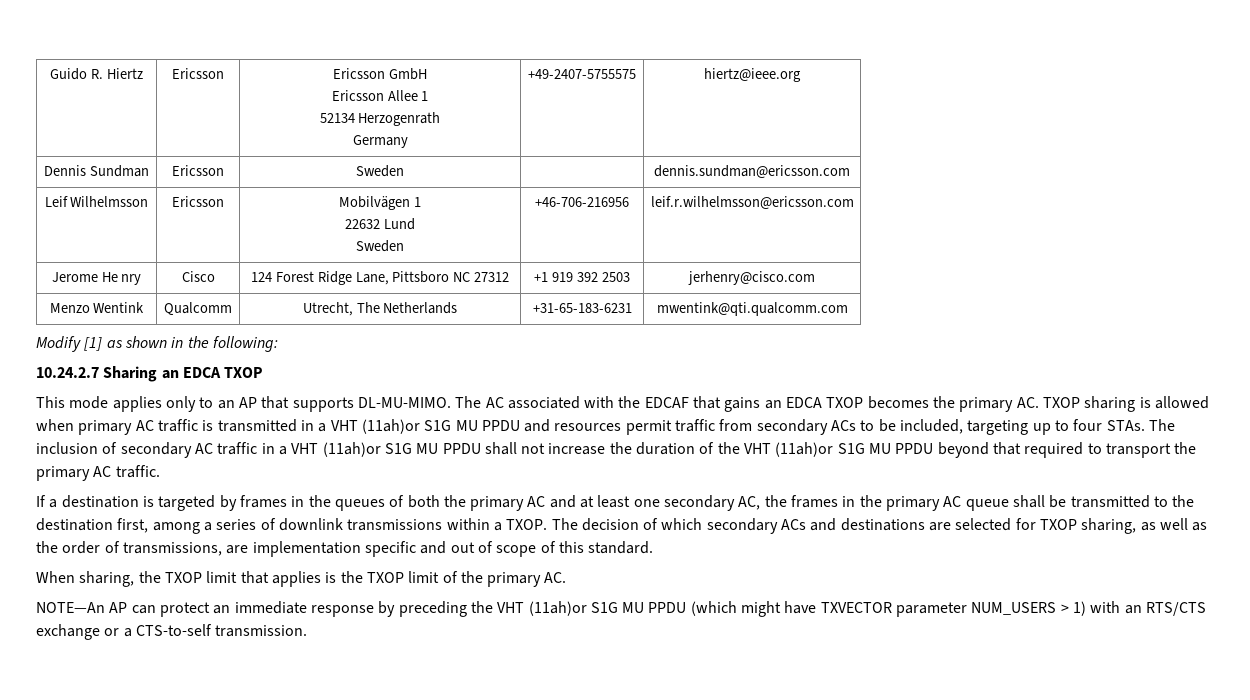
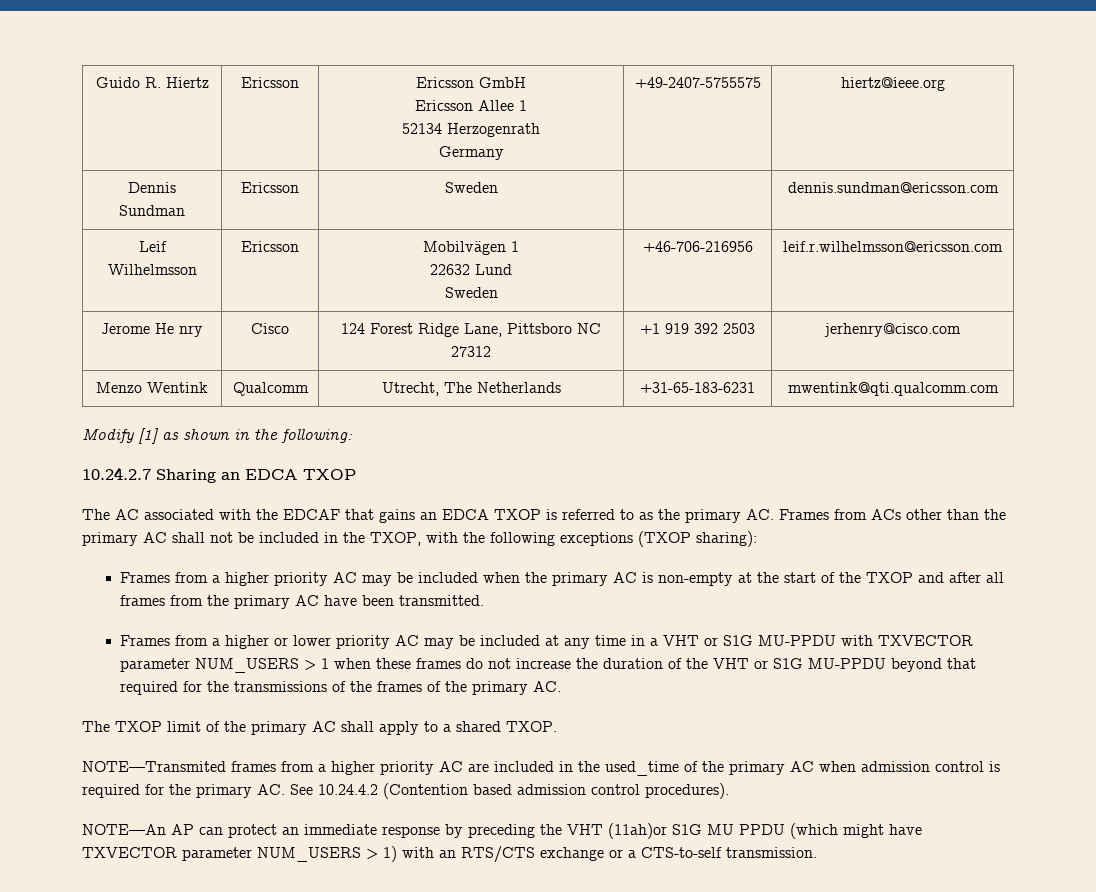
[36,396,451,412] This mode applies only to an AP that supports DL-MU-MIMO. -> (356, 474) none
[867,396,1209,412] [36,419,1175,435] [36,442,517,458] becomes the primary AC. TXOP sharing is allowed when primary AC traffic is transmitted in a VHT (11ah)or S1G MU PPDU and resources permit traffic from secondary ACs to be included, targeting up to four STAs. The inclusion of secondary AC traffic in a VHT (11ah)or S1G MU PPDU shall -> [546,509,1006,523] [82,531,757,547] [119,572,1004,586] [119,595,484,609] [119,635,973,649] [119,658,483,673] is referred to as the primary AC. Frames from ACs other than the primary AC shall not be included in the TXOP, with the following exceptions (TXOP sharing): // Frames from a higher priority AC may be included when the primary AC is non-empty at the start of the TXOP and after all frames from the primary AC have been transmitted. // Frames from a higher or lower priority AC may be included at any time in a VHT or S1G MU-PPDU with TXVECTOR parameter NUM_USERS > 1 when these frames do
[775,442,1197,458] [36,465,160,481] [36,495,1195,511] [36,518,1208,534] [36,541,654,557] [36,571,363,587] (11ah)or S1G MU PPDU beyond that required to transport the primary AC traffic. // If a destination is targeted by frames in the queues of both the primary AC and at least one secondary AC, the frames in the primary AC queue shall be transmitted to the destination first, among a series of downlink transmissions within a TXOP. The decision of which secondary ACs and destinations are selected for TXOP sharing, as well as the order of transmissions, are implementation specific and out of scope of this standard. // When sharing, the TXOP limit that applies is the -> [753,658,976,672] [119,681,561,695] [82,721,110,732] or S1G MU-PPDU beyond that required for the transmissions of the frames of the primary AC. // The
[544,572,567,583] AC. -> [312,721,557,735] [82,761,1000,776] [82,783,729,799] AC shall apply to a shared TXOP. // NOTE—Transmited frames from a higher priority AC are included in the used_time of the primary AC when admission control is required for the primary AC. See 10.24.4.2 (Contention based admission control procedures).

